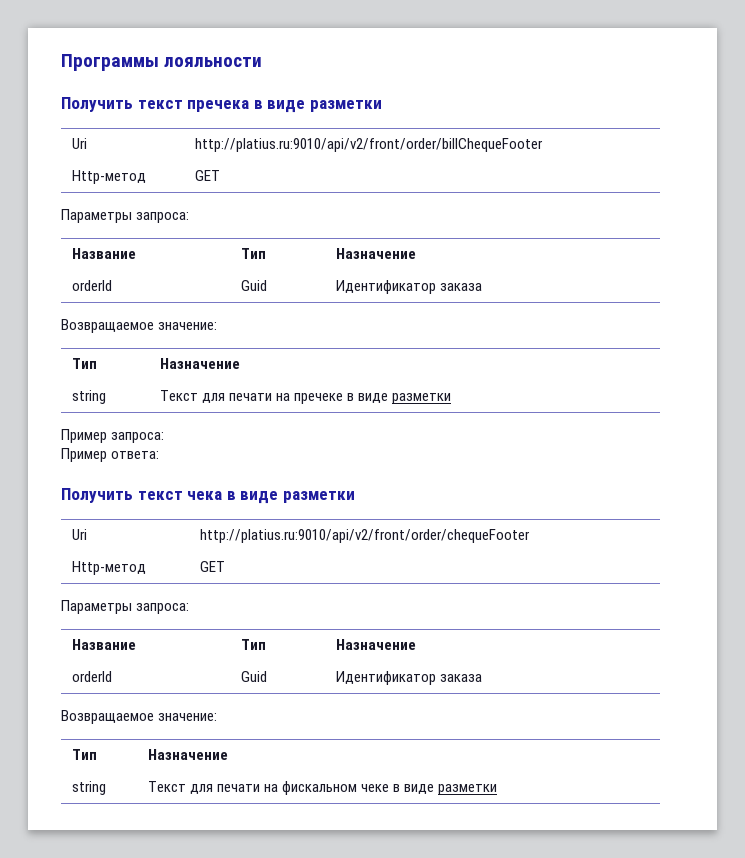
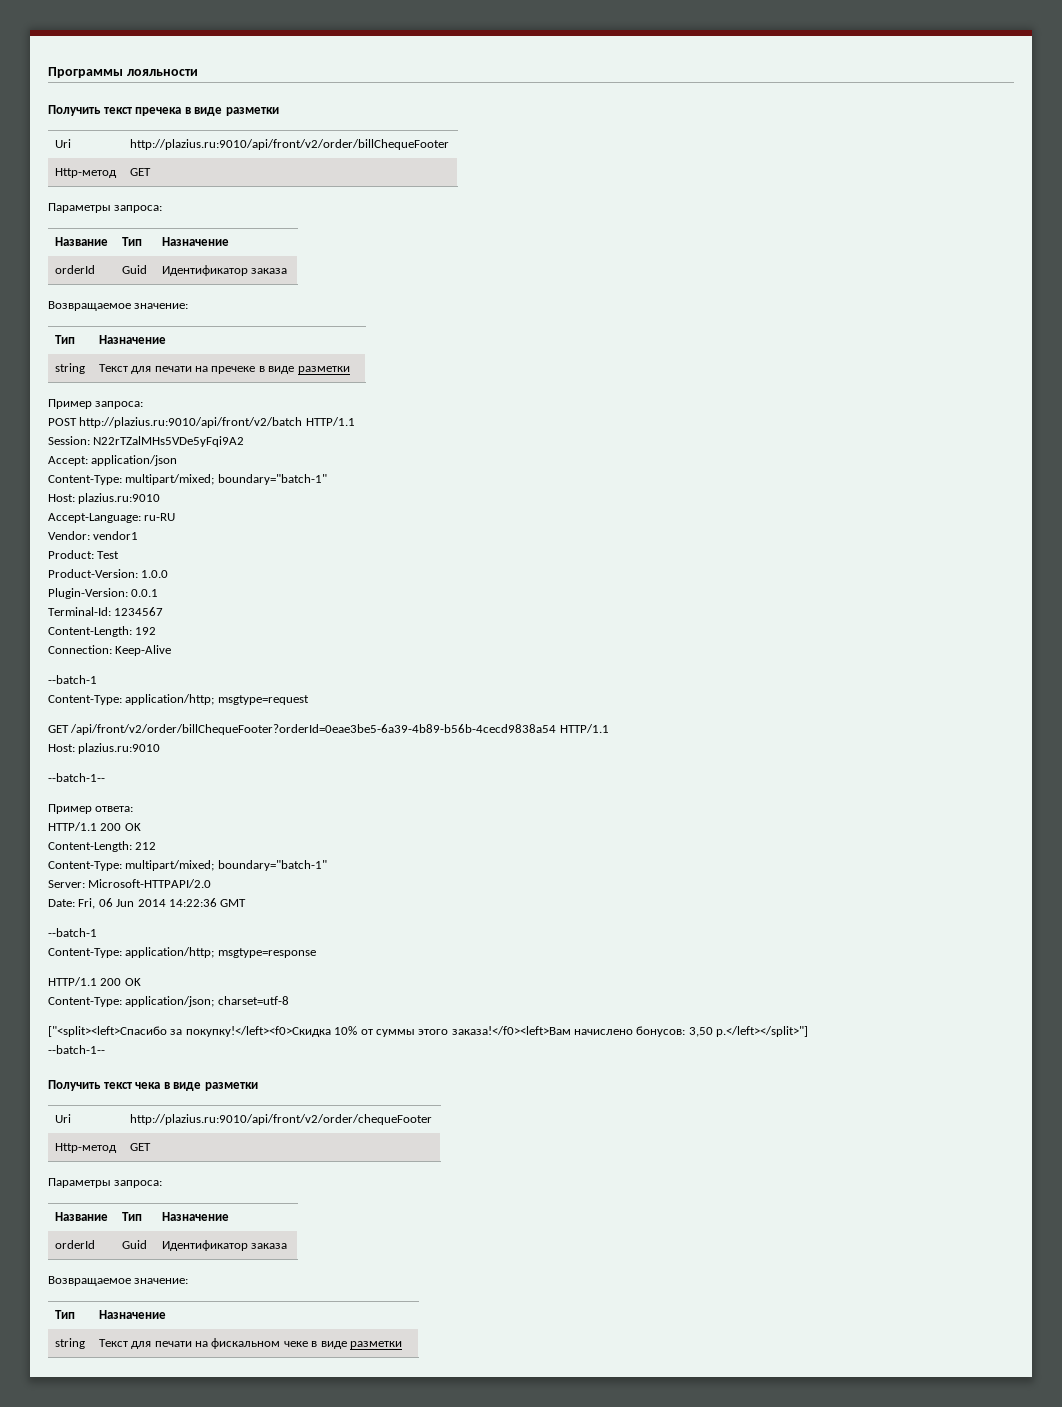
[194,138,543,152] http://platius.ru:9010/api/v2/front/order/billChequeFooter -> [129,139,449,150] http://plazius.ru:9010/api/front/v2/order/billChequeFooter
[61,448,160,462] Пример ответа: -> [48,417,355,428] [48,436,245,447] [48,455,178,466] [48,474,327,485] [48,493,161,504] [48,513,176,523] [48,531,139,540] [48,550,120,559] [48,569,169,578] [48,588,159,599] [48,607,164,616] [48,626,157,637] [48,645,172,656] [48,675,97,684] [48,694,309,705] [48,724,609,735] [48,743,161,754] [48,773,105,782] [48,804,134,814] [48,822,141,831] [48,841,157,852] [48,860,327,871] [48,879,212,888] [48,898,247,909] [48,928,97,937] [48,947,316,958] [48,977,141,986] [48,996,289,1007] [48,1026,809,1037] [48,1045,105,1054] POST http://plazius.ru:9010/api/front/v2/batch HTTP/1.1 // Session: N22rTZalMHs5VDe5yFqi9A2 // Accept: application/json // Content-Type: multipart/mixed; boundary="batch-1" // Host: plazius.ru:9010 // Accept-Language: ru-RU // Vendor: vendor1 // Product: Test // Product-Version: 1.0.0 // Plugin-Version: 0.0.1 // Terminal-Id: 1234567 // Content-Length: 192 // Connection: Keep-Alive // --batch-1 // Content-Type: application/http; msgtype=request // GET /api/front/v2/order/billChequeFooter?orderId=0eae3be5-6a39-4b89-b56b-4cecd9838a54 HTTP/1.1 // Host: plazius.ru:9010 // --batch-1-- // Пример ответа: // HTTP/1.1 200 OK // Content-Length: 212 // Content-Type: multipart/mixed; boundary="batch-1" // Server: Microsoft-HTTPAPI/2.0 // Date: Fri, 06 Jun 2014 14:22:36 GMT // --batch-1 // Content-Type: application/http; msgtype=response // HTTP/1.1 200 OK // Content-Type: application/json; charset=utf-8 // ["<split><left>Спасибо за покупку!</left><f0>Скидка 10% от суммы этого заказа!</f0><left>Вам начислено бонусов: 3,50 р.</left></split>"] // --batch-1--
[199,529,530,543] http://platius.ru:9010/api/v2/front/order/chequeFooter -> [129,1114,432,1125] http://plazius.ru:9010/api/front/v2/order/chequeFooter

